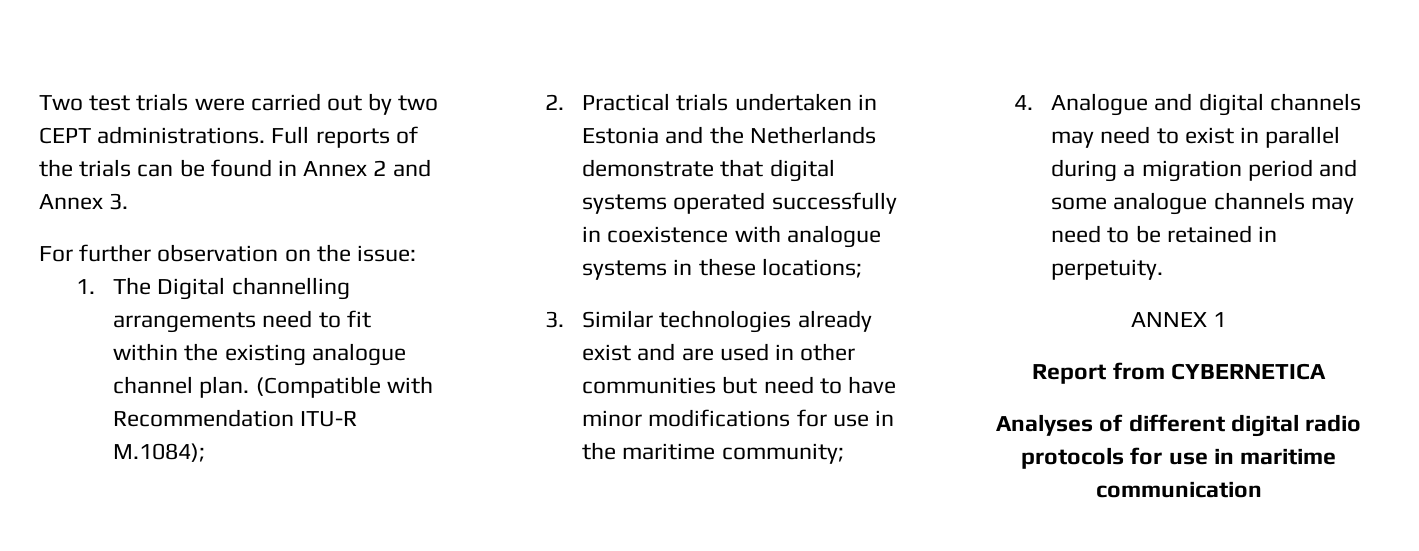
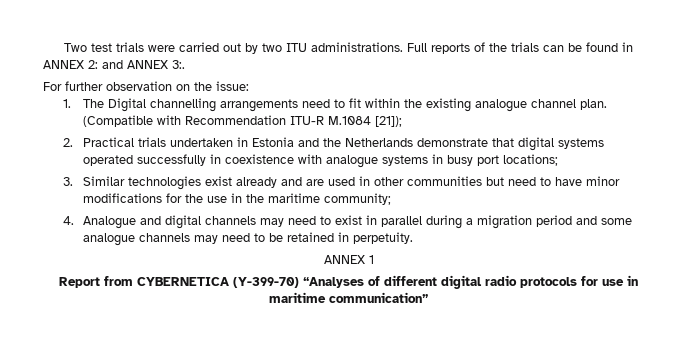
[39,127,91,144] CEPT -> [285,43,307,52] ITU
[303,159,431,177] [39,193,129,210] Annex 2 and Annex 3. -> [43,60,185,69] ANNEX 2: and ANNEX 3:.
[113,443,206,462] M.1084); -> [327,116,402,127] M.1084 [21]);
[698,258,756,276] these -> [446,155,499,166] busy port
[797,310,872,332] [582,344,632,361] already exist -> [204,176,277,188] exist already
(827, 418) none -> [184,194,203,203] the
[996,414,1094,436] // Analyses -> [233,277,364,288] (Y-399-70) “Analyses
[1095,481,1262,498] communication -> [329,292,428,303] communication”

